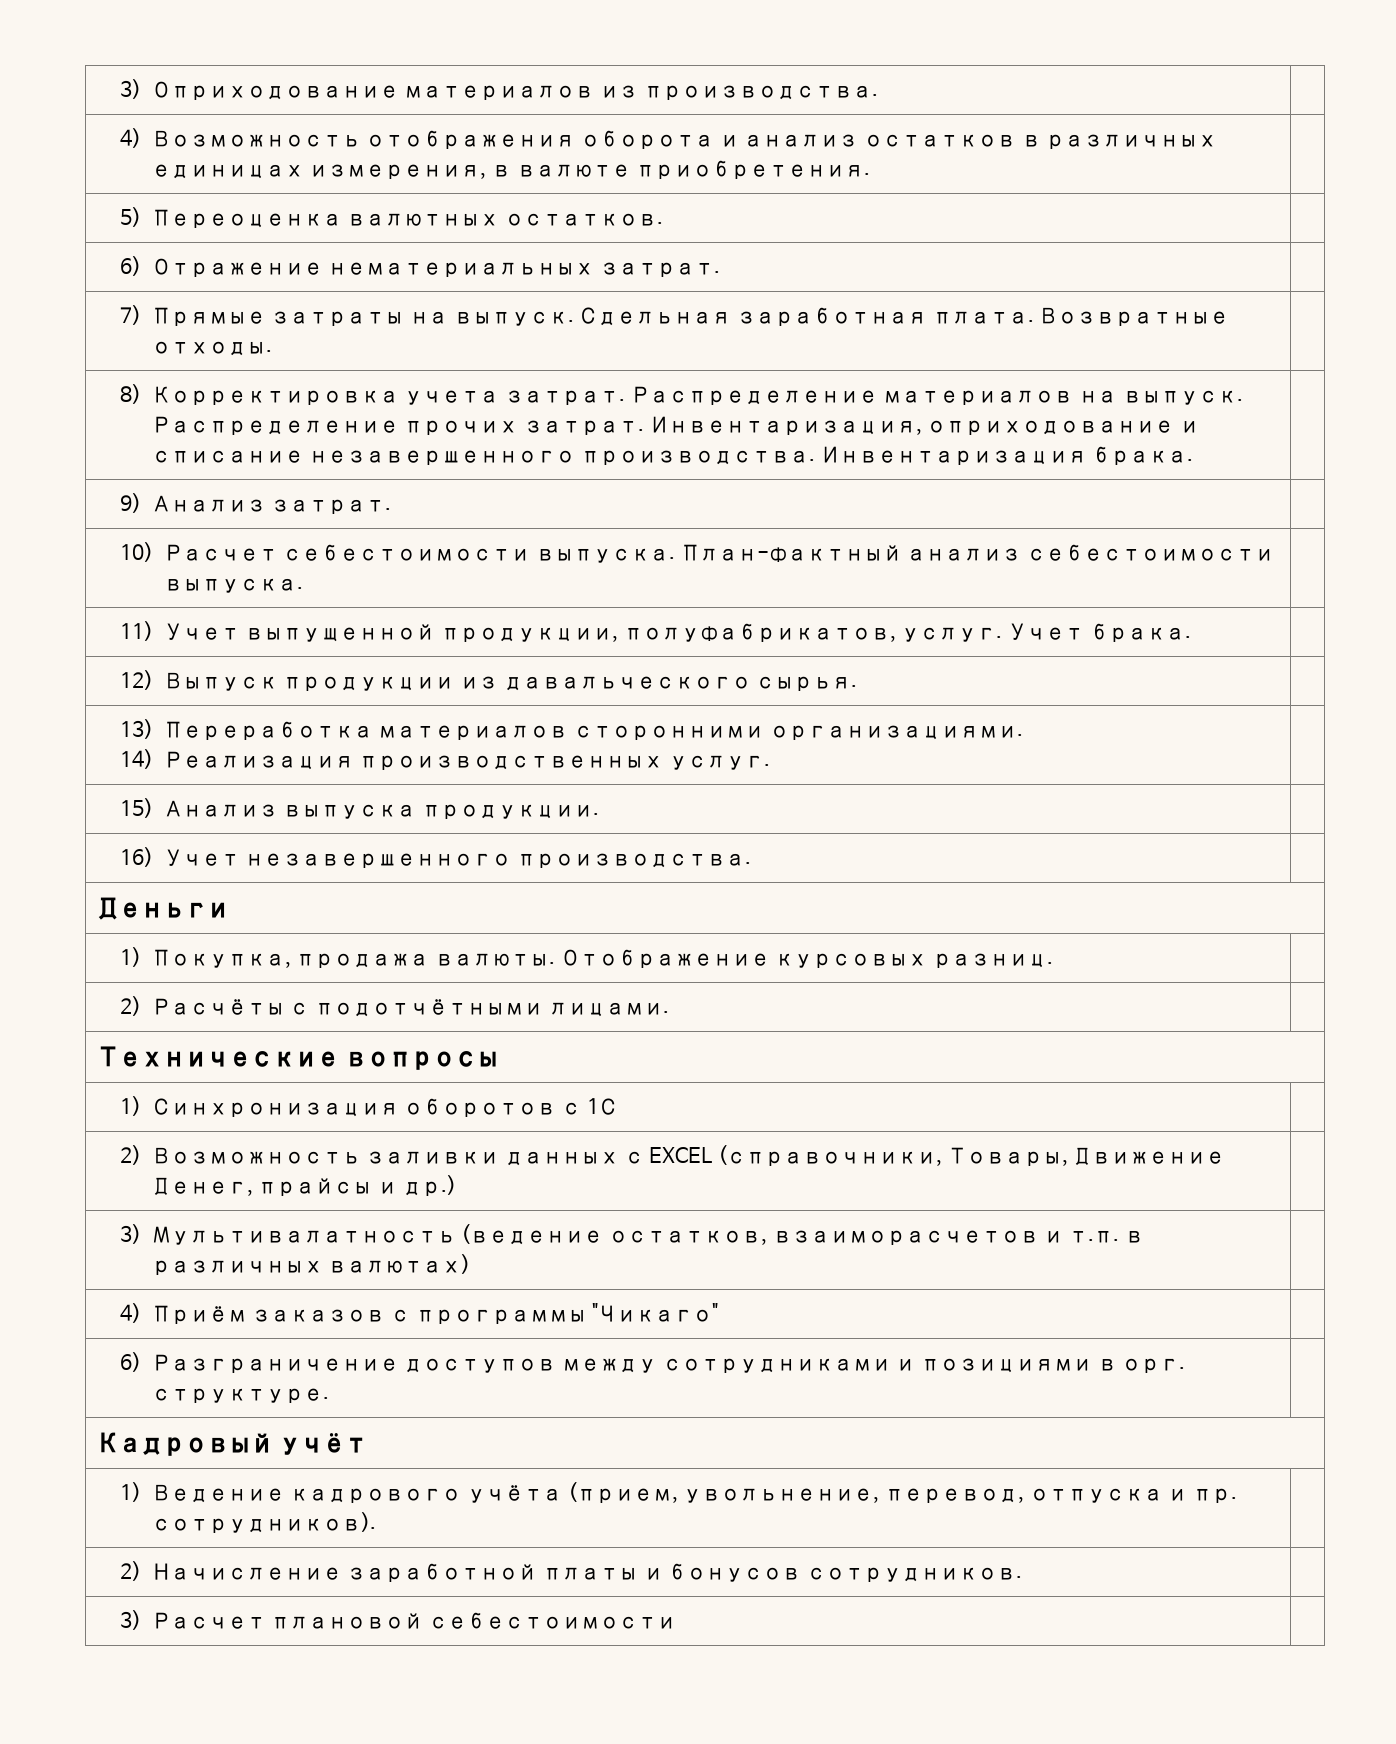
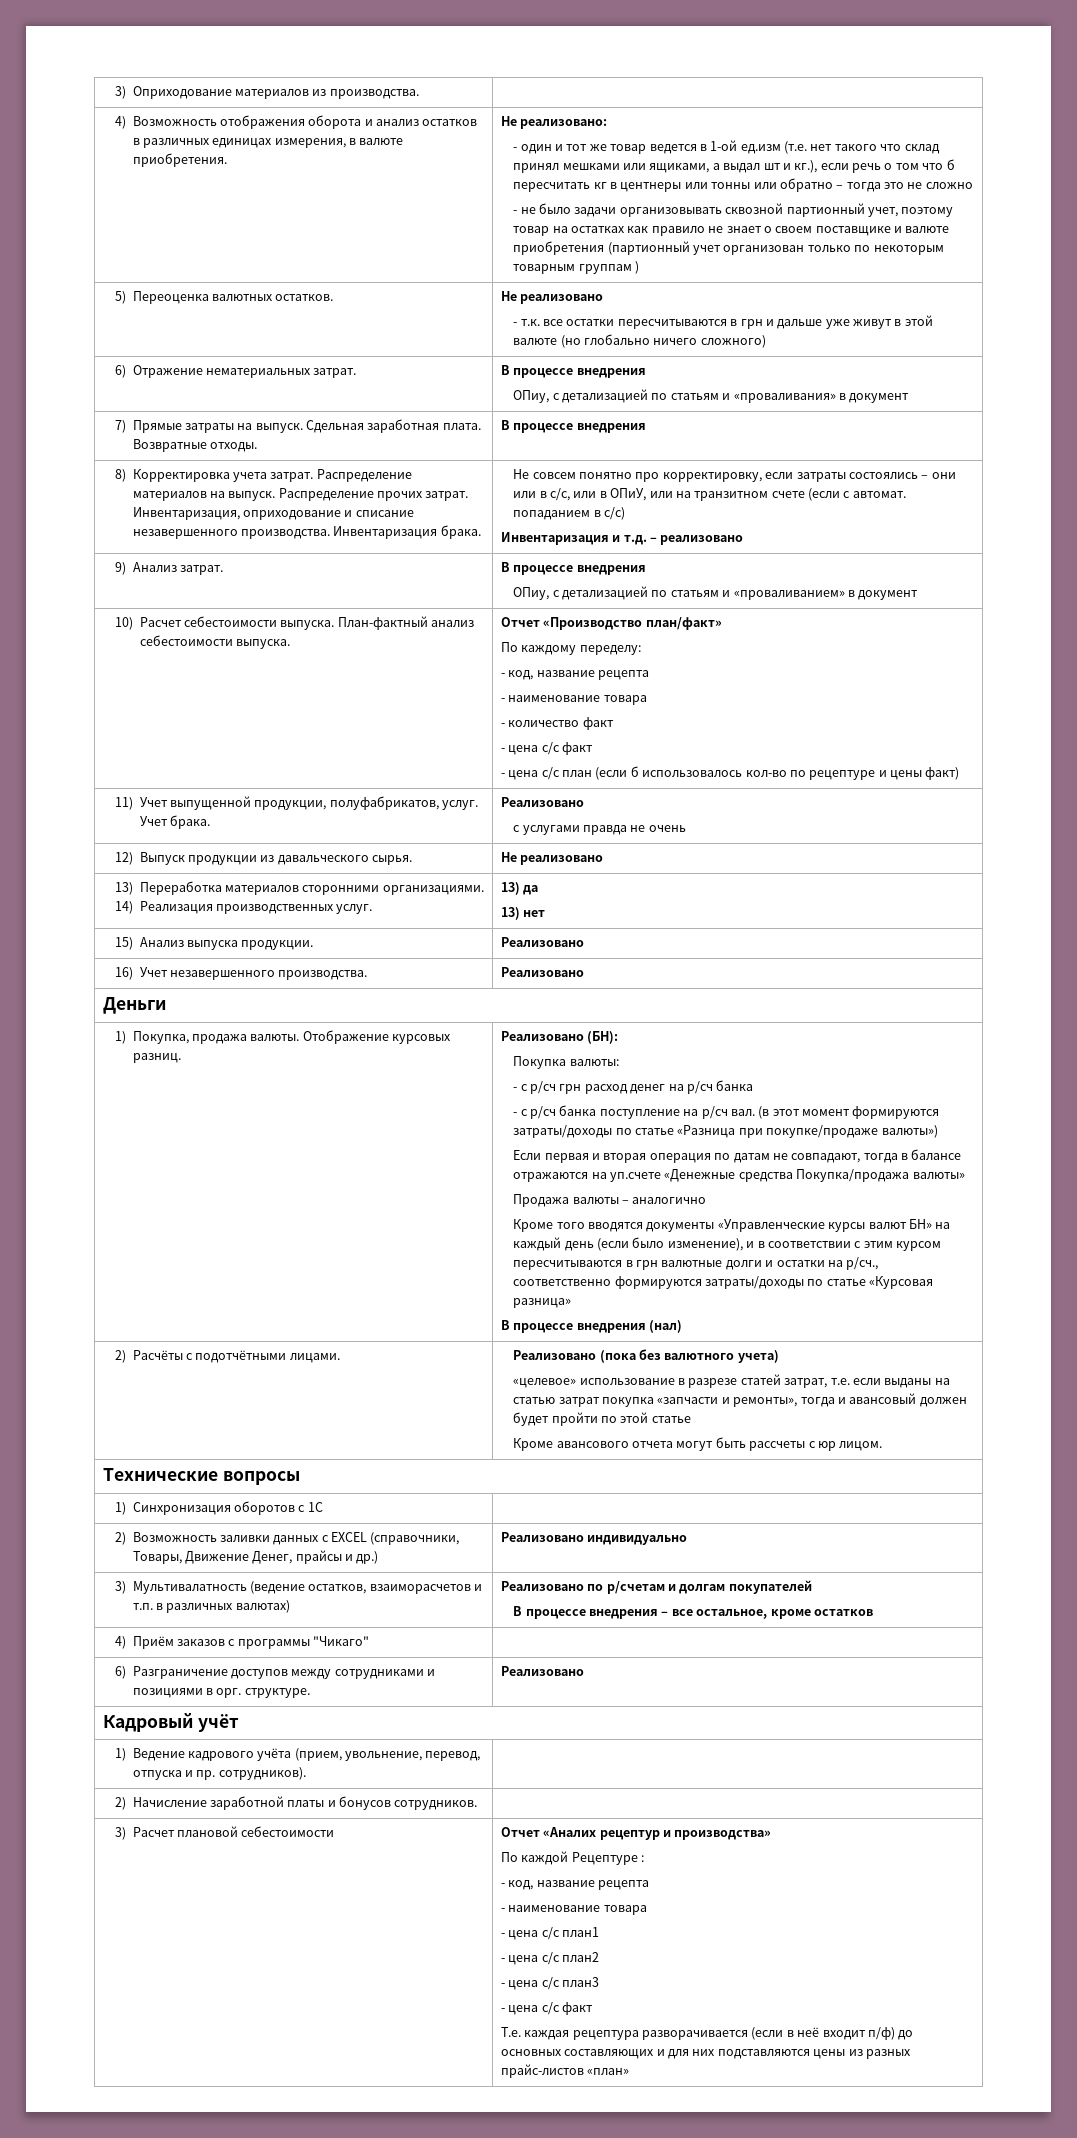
[120,207,664,228] [120,256,721,277] // 5) Переоценка валютных остатков. | // 6) Отражение нематериальных затрат. | -> [500,116,608,129] [513,140,940,154] [513,159,955,173] [513,178,973,192] [513,203,954,217] [513,226,950,236] [513,241,944,255] [513,261,640,274] [115,291,334,304] [500,291,604,304] [513,315,933,329] [513,334,766,348] [115,365,357,378] [500,365,646,378] [513,389,910,403] Не реализовано: // - один и тот же товар ведется в 1-ой ед.изм (т.е. нет такого что склад принял мешками или ящиками, а выдал шт и кг.), если речь о том что б пересчитать кг в центнеры или тонны или обратно – тогда это не сложно // - не было задачи организовывать сквозной партионный учет, поэтому товар на остатках как правило не знает о своем поставщике и валюте приобретения (партионный учет организован только по некоторым товарным группам ) // 5) Переоценка валютных остатков. | Не реализовано // - т.к. все остатки пересчитываются в грн и дальше уже живут в этой валюте (но глобально ничего сложного) // 6) Отражение нематериальных затрат. | В процессе внедрения // ОПиу, с детализацией по статьям и «проваливания» в документ
(272, 348) none -> [500,420,646,433] В процессе внедрения
[120,493,392,514] // 9) Анализ затрат. | -> [513,469,956,482] [513,488,906,501] [513,507,626,520] [500,532,744,545] [115,562,223,575] [500,562,646,575] [513,586,919,600] Не совсем понятно про корректировку, если затраты состоялись – они или в с/с, или в ОПиУ, или на транзитном счете (если с автомат. попаданием в с/с) // Инвентаризация и т.д. – реализовано // 9) Анализ затрат. | В процессе внедрения // ОПиу, с детализацией по статьям и «проваливанием» в документ
(303, 585) none -> [500,617,722,630] [500,642,641,655] [500,670,650,680] [500,695,647,705] [500,717,614,730] [500,742,594,755] [500,766,960,780] Отчет «Производство план/факт» // По каждому переделу: // - код, название рецепта // - наименование товара // - количество факт // - цена с/с факт // - цена с/с план (если б использовалось кол-во по рецептуре и цены факт)
(1191, 632) none -> [500,797,584,807] [513,825,686,835] Реализовано // с услугами правда не очень
(858, 683) none -> [500,852,604,865] Не реализовано
(771, 762) none -> [500,882,539,895] [500,907,546,920] 13) да // 13) нет
(600, 811) none -> [500,937,584,947] Реализовано
(752, 860) none -> [500,967,584,977] Реализовано
(1054, 960) none -> [500,1031,619,1044] [513,1056,619,1069] [513,1080,754,1094] [513,1105,940,1119] [513,1125,938,1138] [513,1149,962,1163] [513,1169,965,1182] [513,1194,707,1207] [513,1219,951,1232] [513,1237,942,1251] [513,1257,879,1270] [513,1276,934,1289] [513,1298,572,1308] [500,1320,683,1333] Реализовано (БН): // Покупка валюты: // - с р/сч грн расход денег на р/сч банка // - с р/сч банка поступление на р/сч вал. (в этот момент формируются затраты/доходы по статье «Разница при покупке/продаже валюты») // Если первая и вторая операция по датам не совпадают, тогда в балансе отражаются на уп.счете «Денежные средства Покупка/продажа валюты» // Продажа валюты – аналогично // Кроме того вводятся документы «Управленческие курсы валют БН» на каждый день (если было изменение), и в соответствии с этим курсом пересчитываются в грн валютные долги и остатки на р/сч., соответственно формируются затраты/доходы по статье «Курсовая разница» // В процессе внедрения (нал)
(669, 1009) none -> [513,1349,779,1363] [513,1374,950,1388] [513,1393,967,1407] [513,1412,691,1426] [513,1437,883,1451] Реализовано (пока без валютного учета) // «целевое» использование в разрезе статей затрат, т.е. если выданы на статью затрат покупка «запчасти и ремонты», тогда и авансовый должен будет пройти по этой статье // Кроме авансового отчета могут быть рассчеты с юр лицом.
(456, 1185) none -> [500,1532,688,1545] Реализовано индивидуально
(471, 1264) none -> [500,1580,812,1594] [513,1606,873,1619] Реализовано по р/счетам и долгам покупателей // В процессе внедрения – все остальное, кроме остатков
(329, 1395) none -> [500,1666,584,1676] Реализовано
(677, 1620) none -> [500,1827,772,1840] [500,1851,645,1865] [500,1880,650,1890] [500,1905,647,1915] [500,1927,600,1940] [500,1952,600,1965] [500,1977,600,1990] [500,2002,594,2015] [500,2027,914,2040] [500,2049,911,2059] [500,2064,630,2078] Отчет «Аналих рецептур и производства» // По каждой Рецептуре : // - код, название рецепта // - наименование товара // - цена с/с план1 // - цена с/с план2 // - цена с/с план3 // - цена с/с факт // Т.е. каждая рецептура разворачивается (если в неё входит п/ф) до основных составляющих и для них подставляются цены из разных прайс-листов «план»

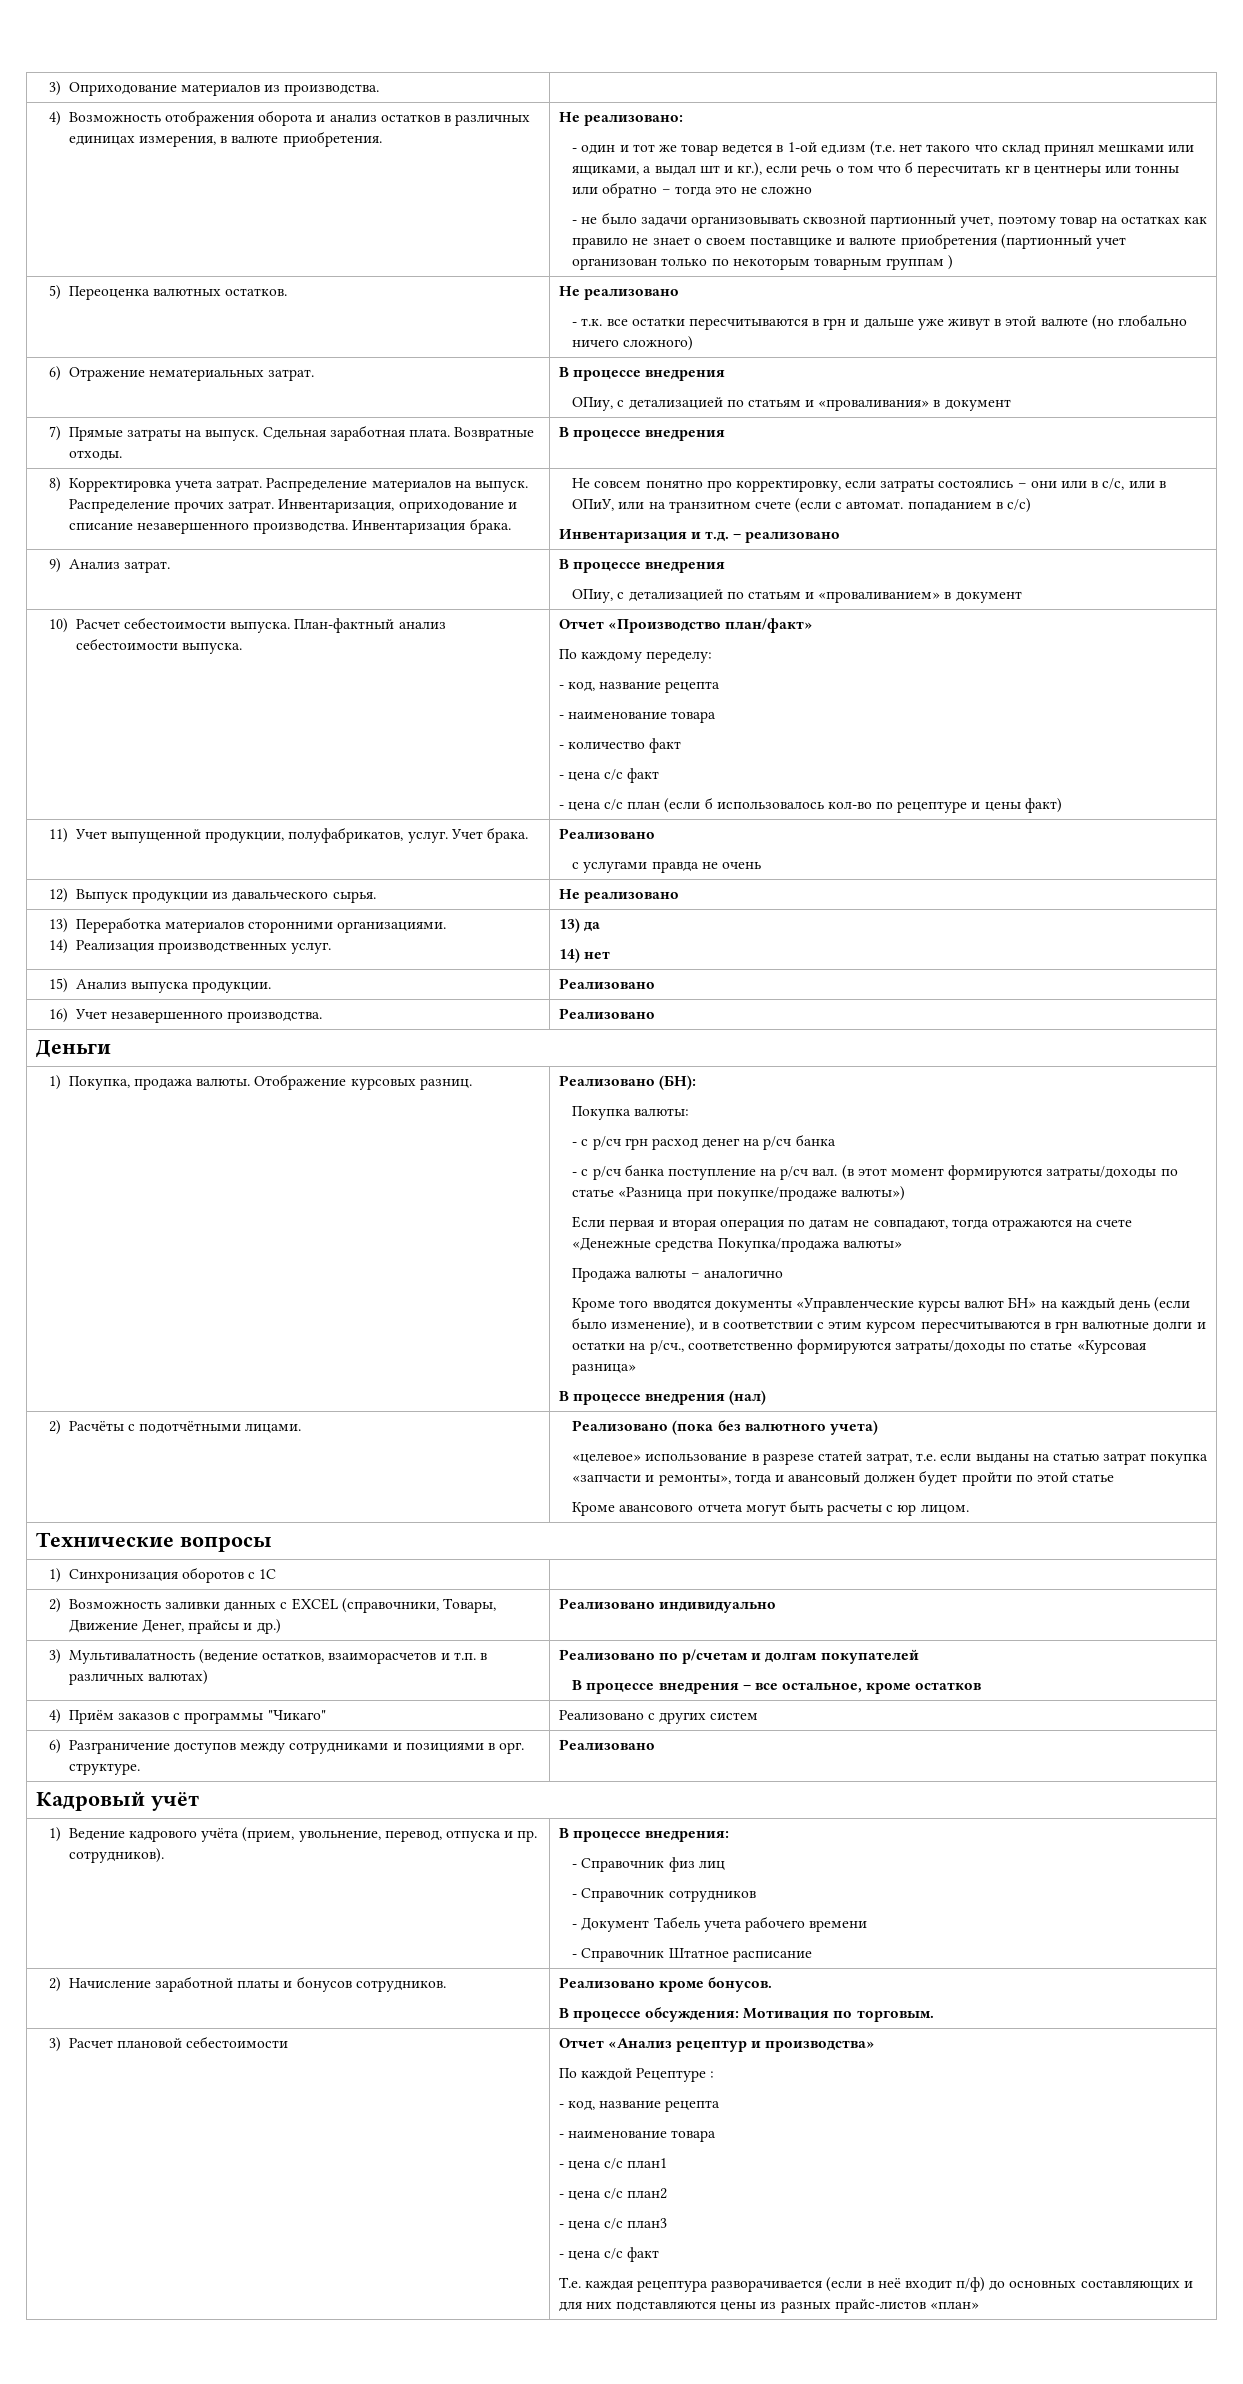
[500,907,520,920] 13) -> [558,948,580,963] 14)
[901,1149,962,1160] в балансе -> (989, 1224) none
[610,1172,662,1182] уп.счете -> [1096,1219,1133,1227] счете
[749,1441,806,1451] рассчеты -> [827,1504,883,1516] расчеты
(370, 1641) none -> [558,1710,759,1724] Реализовано с других систем
(306, 1773) none -> [558,1828,729,1842] [572,1857,725,1872] [572,1888,756,1902] [572,1916,868,1932] [572,1948,812,1962] В процессе внедрения: // - Справочник физ лиц // - Справочник сотрудников // - Документ Табель учета рабочего времени // - Справочник Штатное расписание
(478, 1805) none -> [558,1977,772,1992] [558,2007,934,2022] Реализовано кроме бонусов. // В процессе обсуждения: Мотивация по торговым.
[543,1827,597,1837] «Аналих -> [607,2038,672,2048] «Анализ

